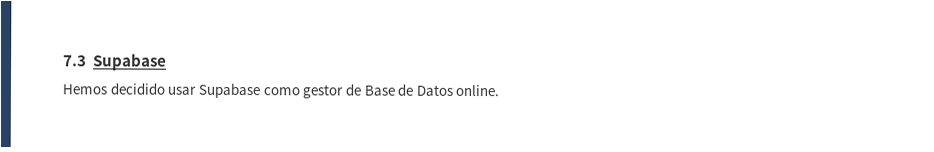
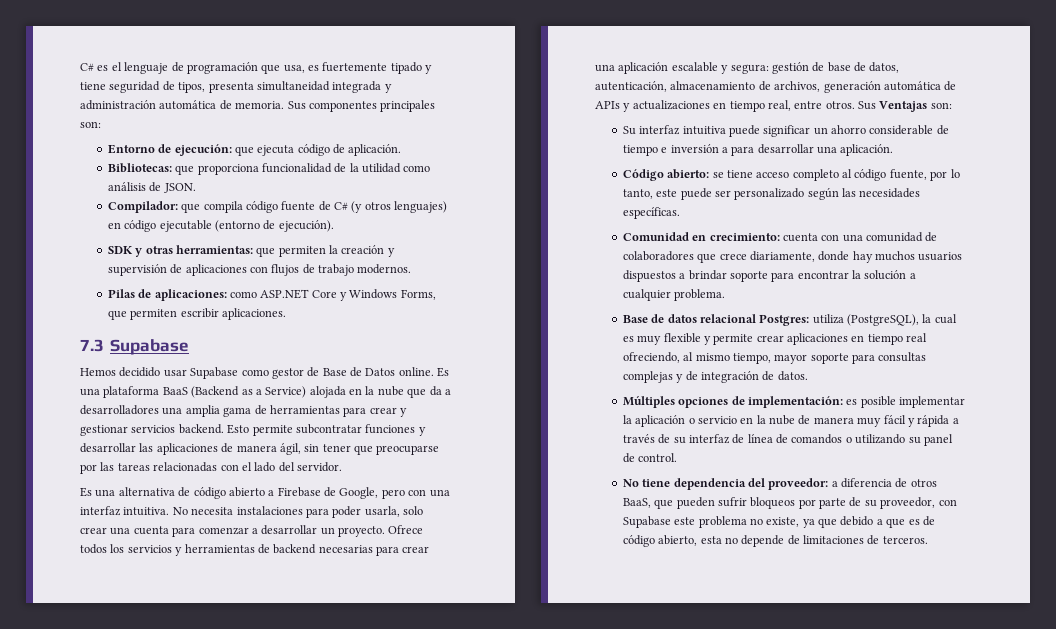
(63, 61) none -> [80,62,433,74] [80,81,392,93] [80,100,436,112] [80,121,101,128] [107,144,402,156] [107,163,431,175] [107,182,196,193] [107,201,448,213] [107,220,334,232] [107,245,395,257] [107,264,412,276] [107,289,436,301] [107,308,286,320] C# es el lenguaje de programación que usa, es fuertemente tipado y tiene seguridad de tipos, presenta simultaneidad integrada y administración automática de memoria. Sus componentes principales son: // Entorno de ejecución: que ejecuta código de aplicación. // Bibliotecas: que proporciona funcionalidad de la utilidad como análisis de JSON. // Compilador: que compila código fuente de C# (y otros lenguajes) en código ejecutable (entorno de ejecución). // SDK y otras herramientas: que permiten la creación y supervisión de aplicaciones con flujos de trabajo modernos. // Pilas de aplicaciones: como ASP.NET Core y Windows Forms, que permiten escribir aplicaciones. //
(500, 90) none -> [437,367,450,377] [80,386,451,398] [80,405,407,417] [80,424,426,436] [80,443,440,455] [80,462,342,474] [80,487,450,499] [80,506,423,518] [80,525,424,537] [80,544,430,556] [595,62,900,74] [595,81,957,93] [595,100,952,112] [622,125,949,137] [622,144,894,156] [622,169,960,181] [622,187,921,200] [622,207,680,219] [622,232,938,242] [622,251,963,263] [622,270,916,282] [622,289,726,301] [622,314,957,326] [622,333,928,345] [622,352,927,364] [622,371,808,383] [622,396,966,408] [622,415,959,427] [622,434,953,446] [622,453,678,463] [622,478,937,490] [622,497,957,509] [622,516,935,528] [622,535,928,547] Es una plataforma BaaS (Backend as a Service) alojada en la nube que da a desarrolladores una amplia gama de herramientas para crear y gestionar servicios backend. Esto permite subcontratar funciones y desarrollar las aplicaciones de manera ágil, sin tener que preocuparse por las tareas relacionadas con el lado del servidor. // Es una alternativa de código abierto a Firebase de Google, pero con una interfaz intuitiva. No necesita instalaciones para poder usarla, solo crear una cuenta para comenzar a desarrollar un proyecto. Ofrece todos los servicios y herramientas de backend necesarias para crear una aplicación escalable y segura: gestión de base de datos, autenticación, almacenamiento de archivos, generación automática de APIs y actualizaciones en tiempo real, entre otros. Sus Ventajas son: // Su interfaz intuitiva puede significar un ahorro considerable de tiempo e inversión a para desarrollar una aplicación. // Código abierto: se tiene acceso completo al código fuente, por lo tanto, este puede ser personalizado según las necesidades específicas. // Comunidad en crecimiento: cuenta con una comunidad de colaboradores que crece diariamente, donde hay muchos usuarios dispuestos a brindar soporte para encontrar la solución a cualquier problema. // Base de datos relacional Postgres: utiliza (PostgreSQL), la cual es muy flexible y permite crear aplicaciones en tiempo real ofreciendo, al mismo tiempo, mayor soporte para consultas complejas y de integración de datos. // Múltiples opciones de implementación: es posible implementar la aplicación o servicio en la nube de manera muy fácil y rápida a través de su interfaz de línea de comandos o utilizando su panel de control. // No tiene dependencia del proveedor: a diferencia de otros BaaS, que pueden sufrir bloqueos por parte de su proveedor, con Supabase este problema no existe, ya que debido a que es de código abierto, esta no depende de limitaciones de terceros.

